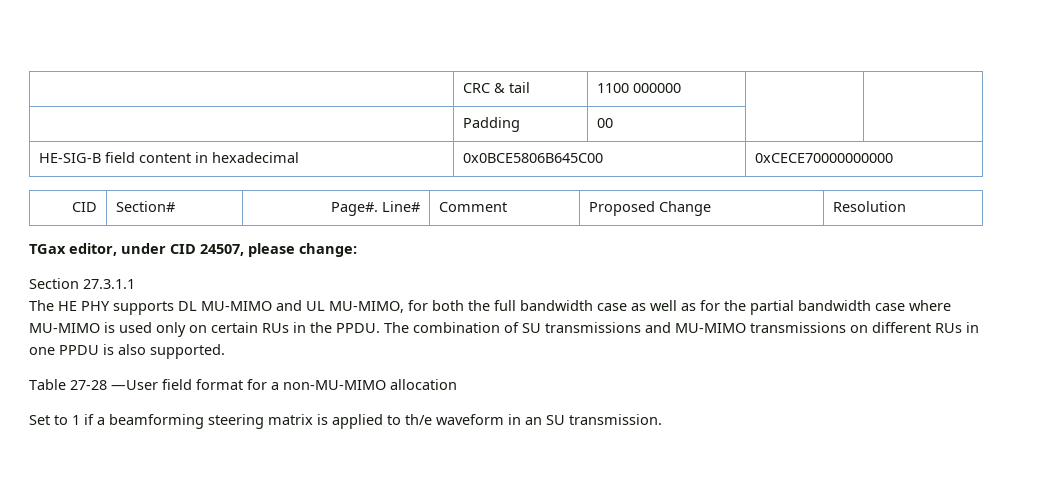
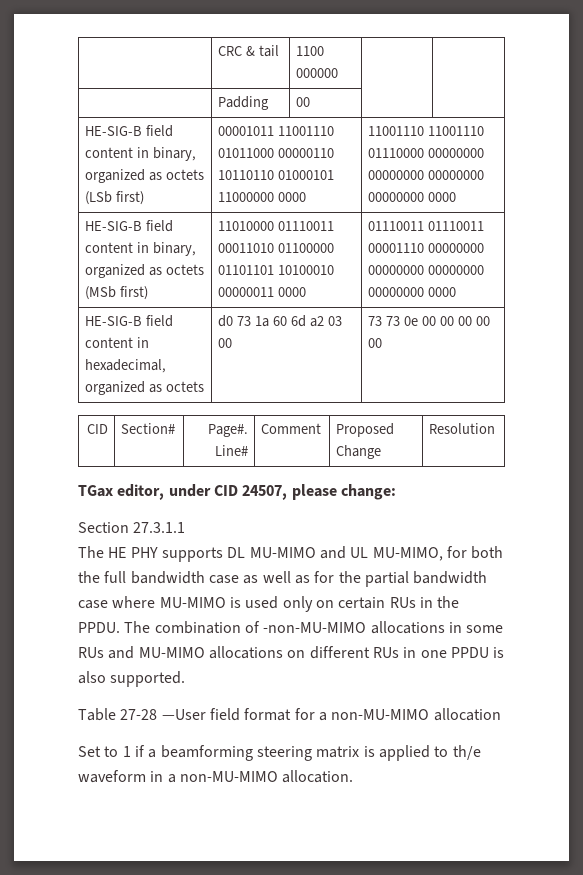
[212,152,300,163] [463,153,604,163] [755,153,894,163] hexadecimal | 0x0BCE5806B645C00 | 0xCECE70000000000 -> [152,147,196,161] [85,169,204,183] [85,191,144,205] [218,126,334,136] [218,148,334,158] [218,170,334,180] [218,192,306,202] [368,126,484,136] [368,148,484,158] [368,170,484,180] [368,192,456,202] [85,220,173,232] [85,242,196,256] [85,264,204,278] [85,286,148,300] [218,221,334,231] [218,243,334,253] [218,265,334,275] [218,287,306,297] [368,221,484,231] [368,243,484,253] [368,265,484,275] [368,287,456,297] [85,315,173,327] [85,337,149,348] [85,359,167,373] [85,381,204,395] [218,315,342,327] [218,338,233,348] [368,316,490,326] [368,338,383,348] binary, organized as octets (LSb first) | 00001011 11001110 01011000 00000110 10110110 01000101 11000000 0000 | 11001110 11001110 01110000 00000000 00000000 00000000 00000000 0000 // HE-SIG-B field content in binary, organized as octets (MSb first) | 11010000 01110011 00011010 01100000 01101101 10100010 00000011 0000 | 01110011 01110011 00001110 00000000 00000000 00000000 00000000 0000 // HE-SIG-B field content in hexadecimal, organized as octets | d0 73 1a 60 6d a2 03 00 | 73 73 0e 00 00 00 00 00
[522,322,641,333] SU transmissions -> [263,621,504,634] [78,647,104,658] -non-MU-MIMO allocations in some RUs
[750,322,846,333] transmissions -> [208,646,283,659] allocations
[525,414,662,425] an SU transmission. -> [167,770,354,783] a non-MU-MIMO allocation.

